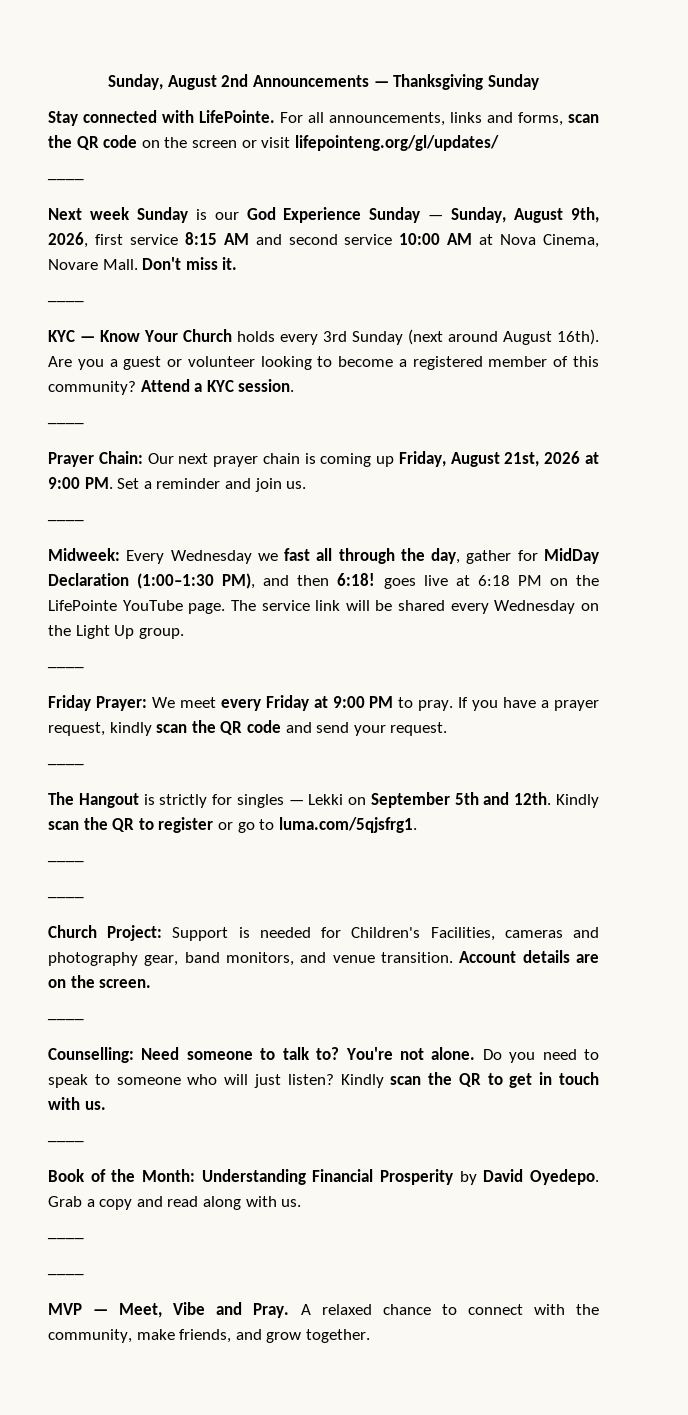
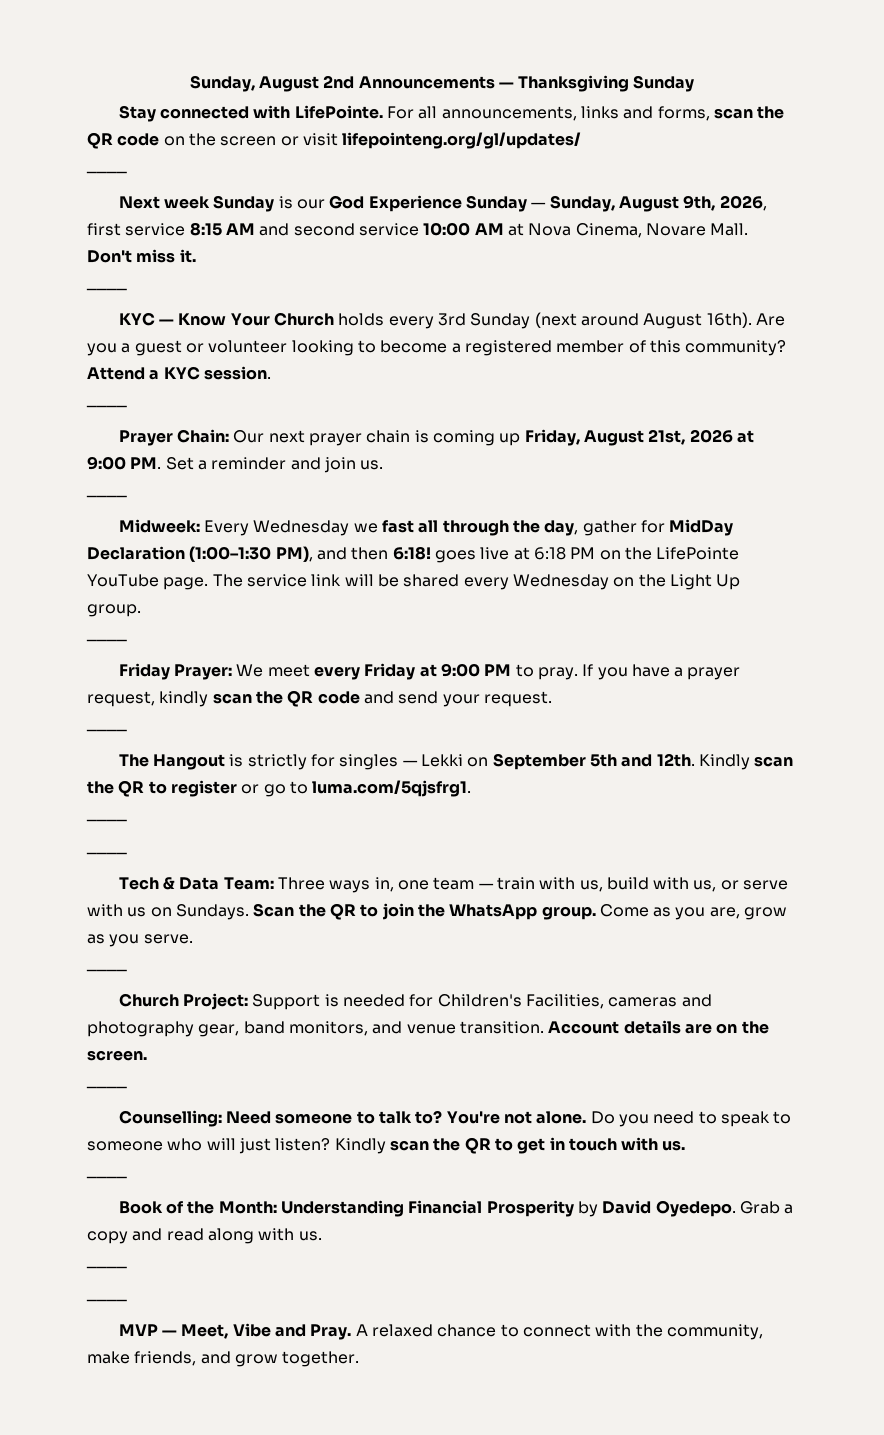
(84, 899) none -> [118,877,789,893] [87,903,788,920] [87,934,193,947] [86,969,127,976] // Tech & Data Team: Three ways in, one team — train with us, build with us, or serve with us on Sundays. Scan the QR to join the WhatsApp group. Come as you are, grow as you serve. // ────

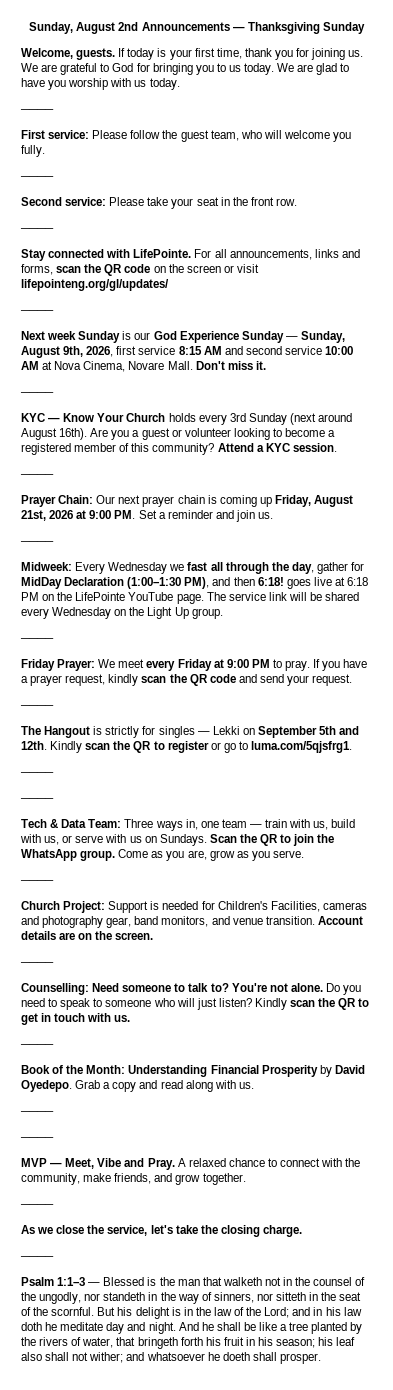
(695, 83) none -> [21,48,364,60] [21,63,350,75] [21,78,180,90] [20,109,54,113] [21,130,352,142] [21,145,45,157] [20,176,54,180] [21,197,297,209] [20,228,54,232] // Welcome, guests. If today is your first time, thank you for joining us. We are grateful to God for bringing you to us today. We are glad to have you worship with us today. // ──── // First service: Please follow the guest team, who will welcome you fully. // ──── // Second service: Please take your seat in the front row. // ────
(360, 1359) none -> [20,1204,54,1208] [21,1225,302,1237] [20,1256,54,1260] [21,1277,366,1286] [21,1292,362,1304] [21,1307,362,1319] [21,1322,363,1334] [21,1337,356,1349] [21,1352,321,1364] // ──── // As we close the service, let's take the closing charge. // ──── // Psalm 1:1–3 — Blessed is the man that walketh not in the counsel of the ungodly, nor standeth in the way of sinners, nor sitteth in the seat of the scornful. But his delight is in the law of the Lord; and in his law doth he meditate day and night. And he shall be like a tree planted by the rivers of water, that bringeth forth his fruit in his season; his leaf also shall not wither; and whatsoever he doeth shall prosper.

